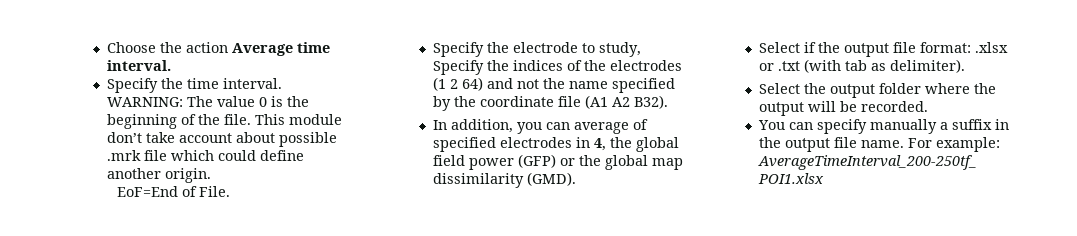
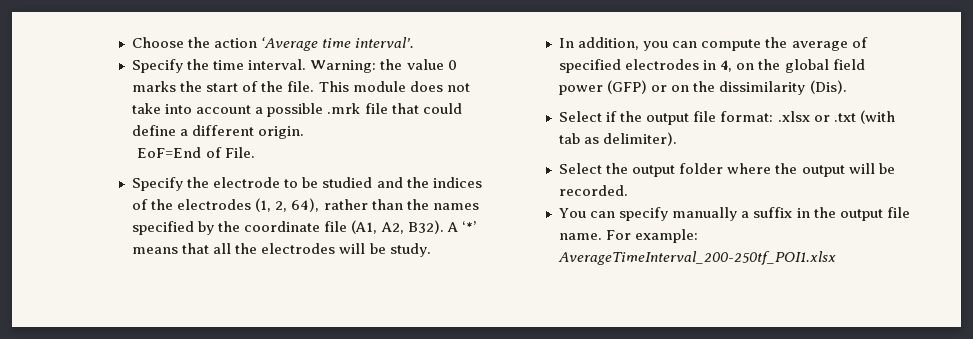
[231,42,330,56] [106,60,171,71] Average time interval. -> [261,37,415,51] ‘Average time interval’.
[106,96,309,107] [106,114,177,129] WARNING: The value 0 is the beginning -> [310,59,457,73] [132,81,239,92] Warning: the value 0 marks the start
[106,132,275,143] don’t take account about -> [409,81,470,92] [132,103,264,114] does not take into account a
[170,150,214,161] which -> [391,103,419,114] that
[106,168,161,179] another -> [180,125,255,136] a different
[598,42,641,57] [432,60,484,75] study, Specify -> [302,177,403,188] be studied and
[432,77,608,91] (1 2 64) and not the name -> [255,198,479,212] (1, 2, 64), rather than the names
[584,95,630,109] (A1 A2 -> [351,220,404,234] (A1, A2,
(668, 102) none -> [446,221,476,232] [132,243,431,257] A ‘*’ means that all the electrodes will be study.
(570, 126) none -> [701,37,788,51] compute the
(606, 144) none -> [736,63,755,70] on
[578,155,683,170] [432,172,576,188] the global map dissimilarity (GMD). -> [671,80,847,95] on the dissimilarity (Dis).

